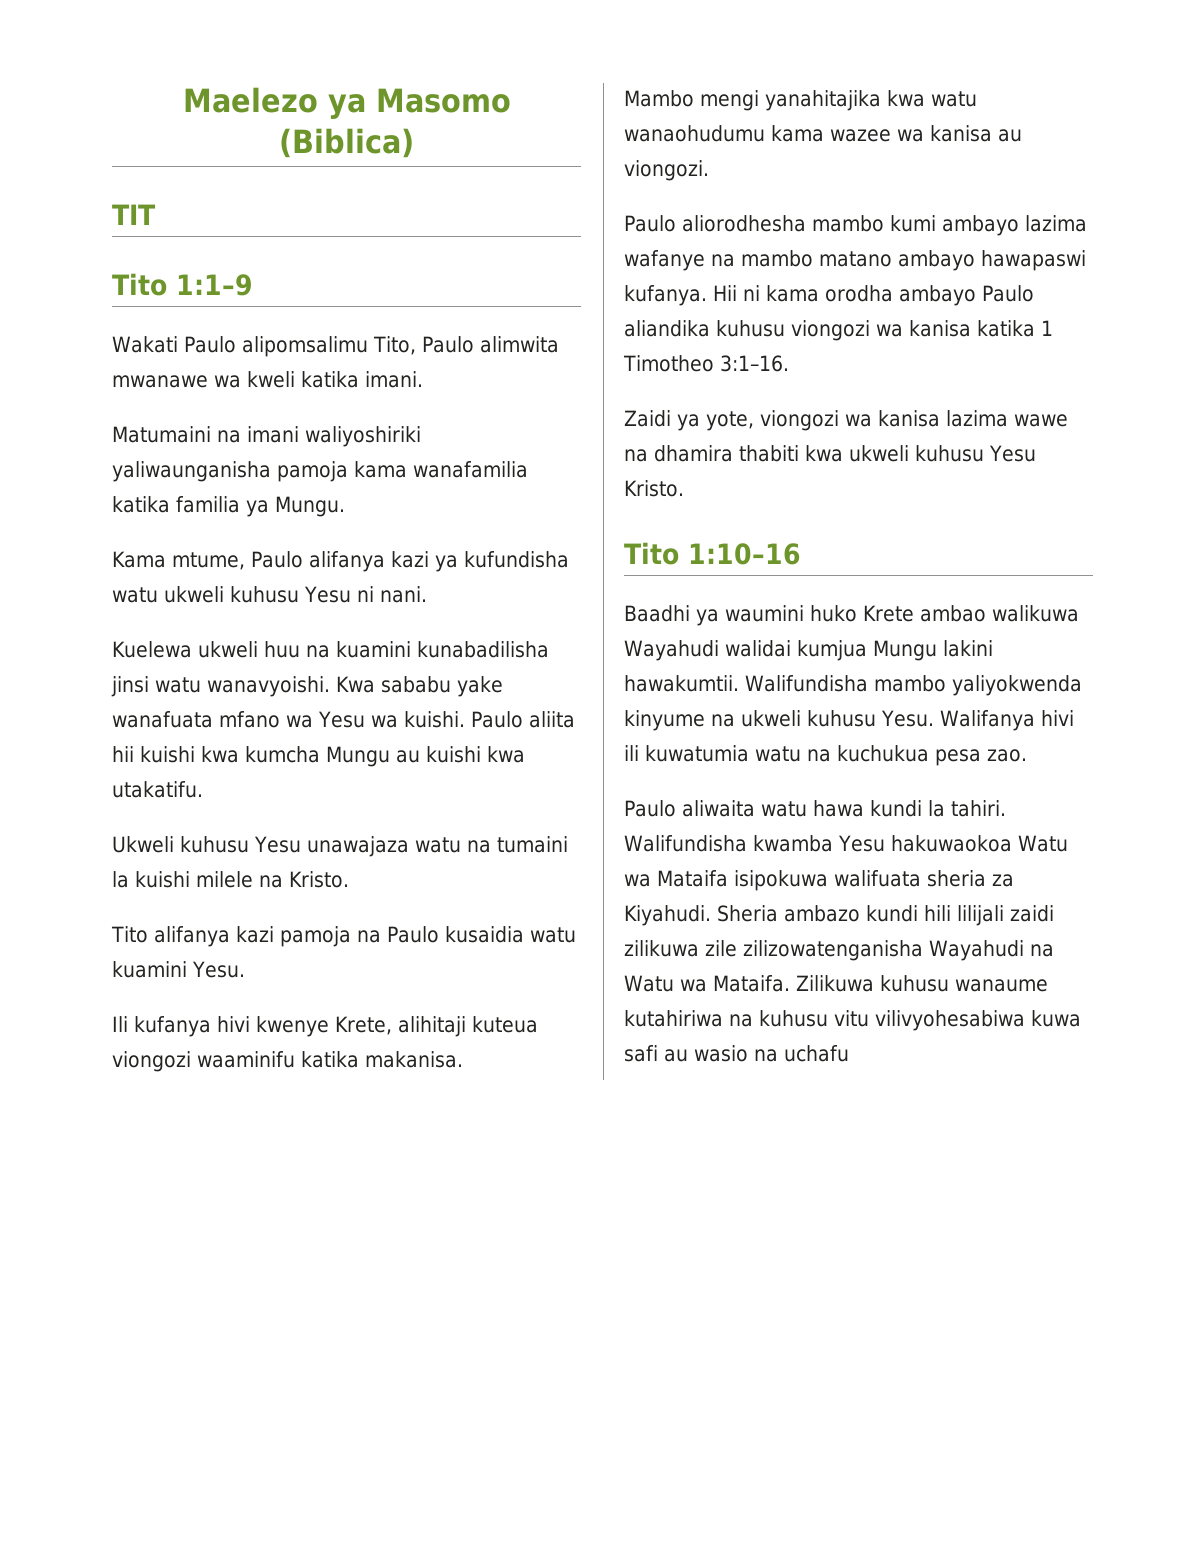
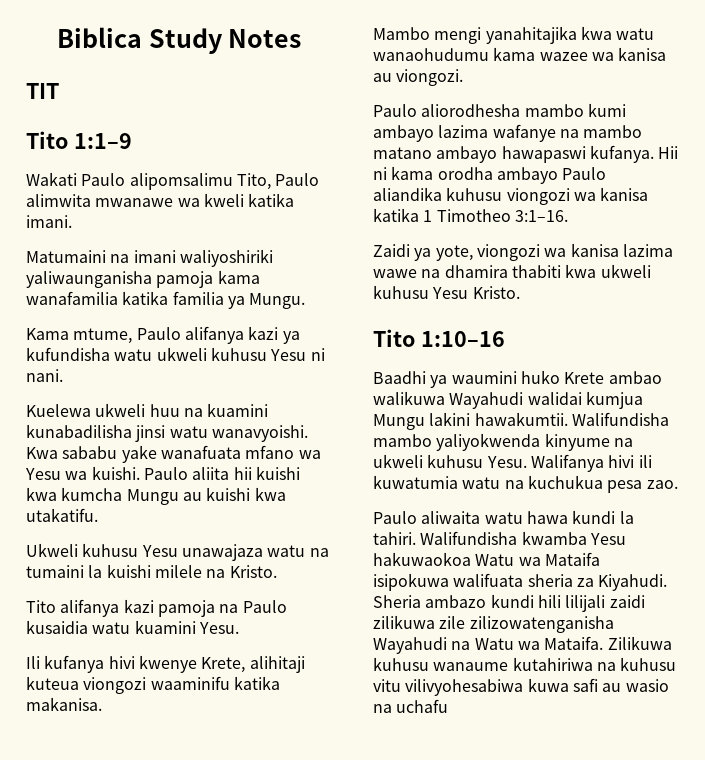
[182,87,511,119] [279,128,414,158] Maelezo ya Masomo (Biblica) -> [56,27,302,54] Biblica Study Notes

